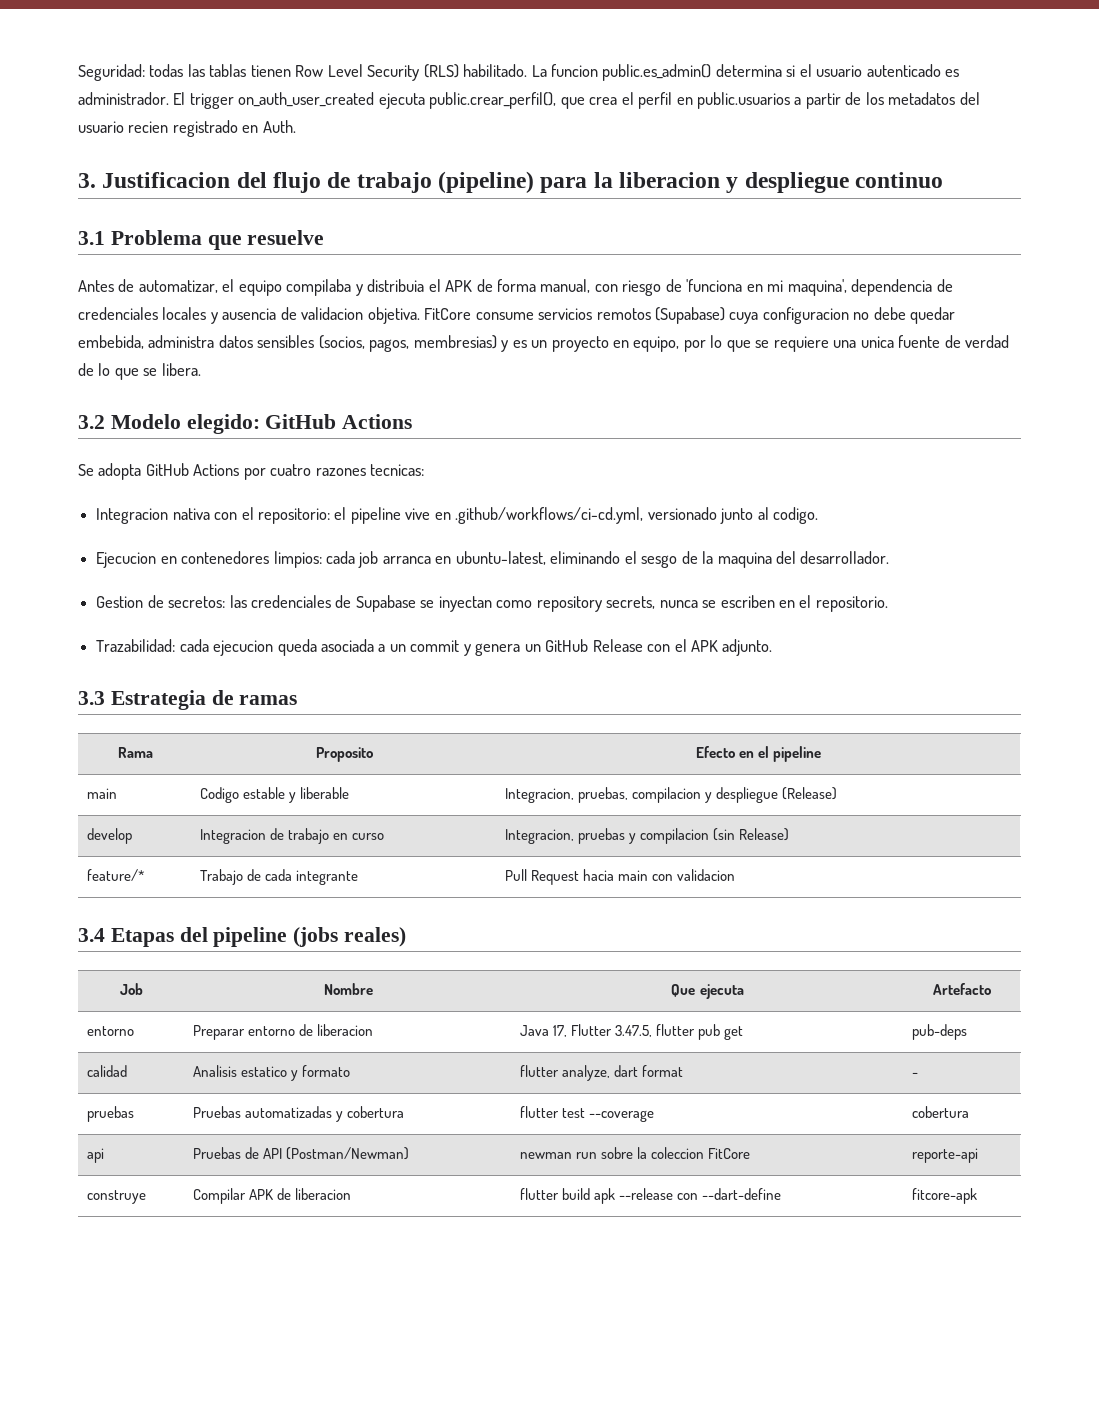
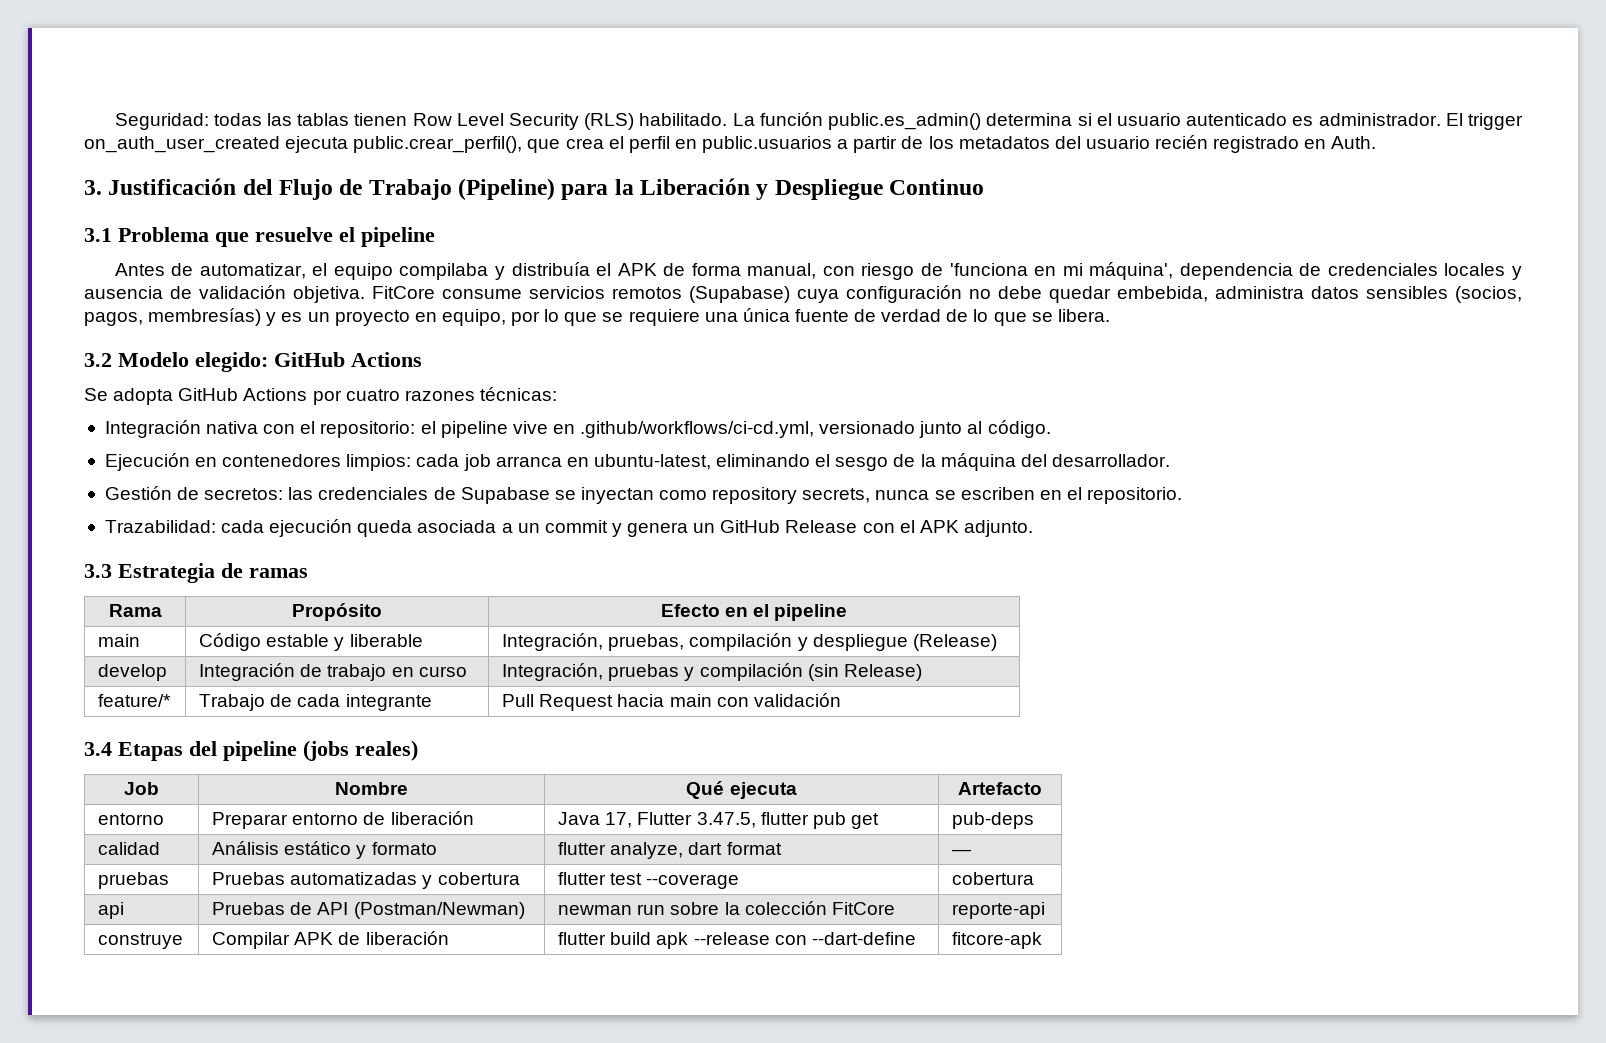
[551,64,599,77] funcion -> [759,112,823,126] función
[128,121,169,133] recien -> [1155,135,1209,149] recién
[102,171,944,193] Justificacion del flujo de trabajo (pipeline) para la liberacion y despliegue continuo -> [108,178,985,200] Justificación del Flujo de Trabajo (Pipeline) para la Liberación y Despliegue Continuo
(325, 237) none -> [339,227,435,247] el pipeline
[367,279,425,292] distribuia -> [511,262,590,276] distribuía
[787,279,847,296] maquina', -> [1089,262,1174,280] máquina',
[301,307,364,320] validacion -> [199,285,286,299] validación
[762,307,849,324] configuracion -> [846,285,962,303] configuración
[413,335,497,349] membresias) -> [148,308,262,326] membresías)
[860,336,894,348] unica -> [742,308,790,322] única
[370,464,425,476] [96,508,169,524] tecnicas: // Integracion -> [479,387,557,401] [104,420,201,438] técnicas: // Integración
[773,507,819,524] [96,552,157,568] codigo. // Ejecucion -> [987,420,1051,438] [104,453,190,471] código. // Ejecución
[717,552,772,568] maquina -> [940,453,1016,471] máquina
[96,596,144,608] Gestion -> [104,486,172,500] Gestión
[213,640,274,656] ejecucion -> [269,519,353,537] ejecución
[315,747,373,762] Proposito -> [292,603,382,621] Propósito
[200,787,240,803] Codigo -> [199,633,262,651] Código
[505,787,702,803] Integracion, pruebas, compilacion -> [502,633,793,651] Integración, pruebas, compilación
[200,829,267,844] Integracion -> [199,663,296,681] Integración
[505,829,575,844] Integracion, -> [502,663,604,681] Integración,
[640,828,710,844] compilacion -> [699,663,803,681] compilación
[677,869,736,881] validacion -> [753,693,841,707] validación
[671,984,696,997] Que -> [686,781,725,799] Qué
[317,1024,374,1036] liberacion -> [390,811,474,825] liberación
[193,1065,288,1077] Analisis estatico -> [212,841,352,855] Análisis estático
[912,1072,919,1077] - -> [952,849,972,855] —
[651,1147,705,1159] coleccion -> [744,901,827,915] colección
[295,1188,352,1200] liberacion -> [365,931,449,945] liberación

